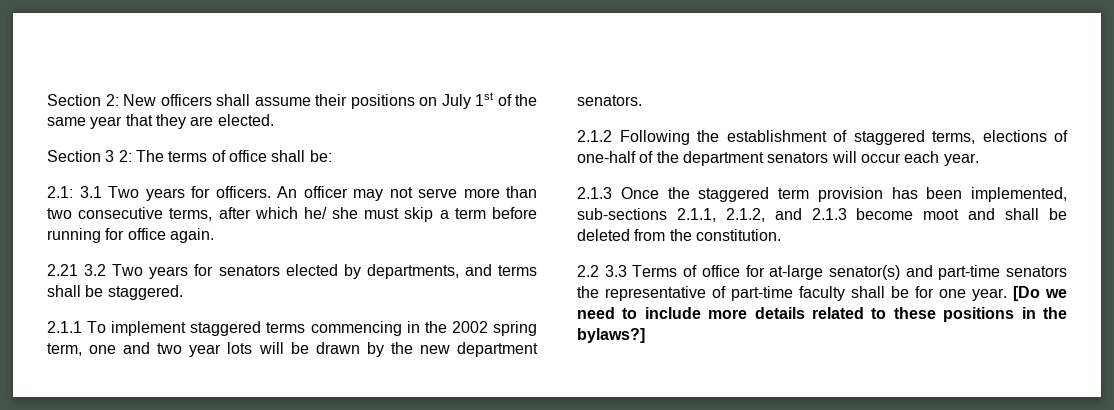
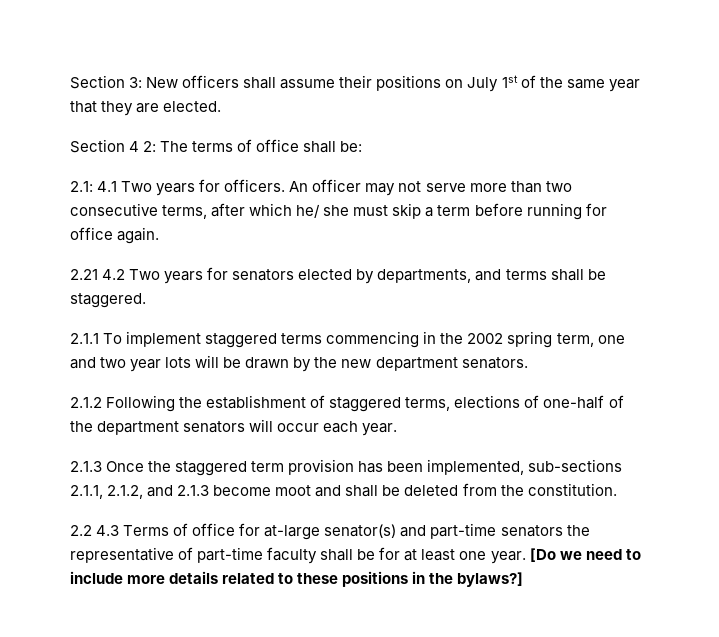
[47,94,119,106] Section 2: -> [70,75,143,89] Section 3:
[105,150,115,162] 3 -> [129,141,140,152] 4
[79,186,102,198] 3.1 -> [97,181,118,192] 4.1
[84,264,107,276] 3.2 -> [102,269,126,280] 4.2
[604,265,627,277] 3.3 -> [96,525,120,536] 4.3
(934, 292) none -> [404,549,456,561] at least

